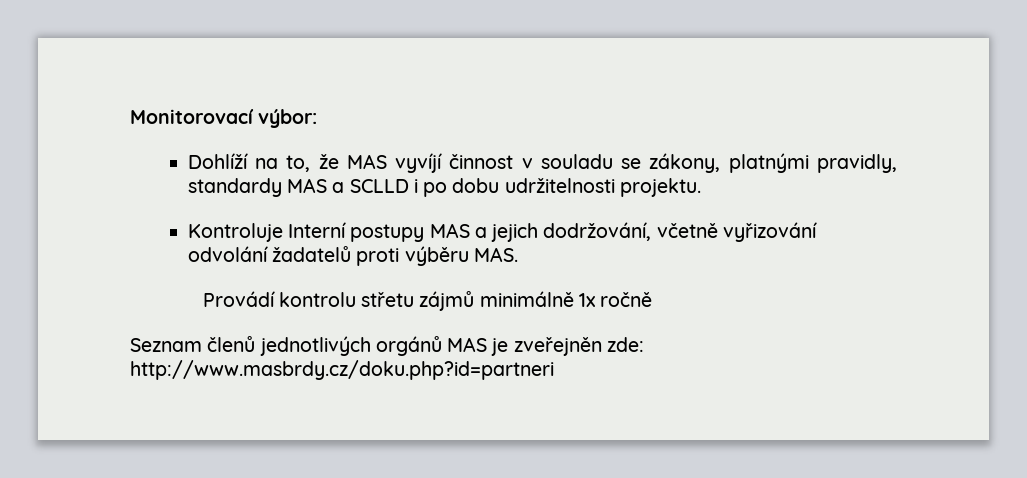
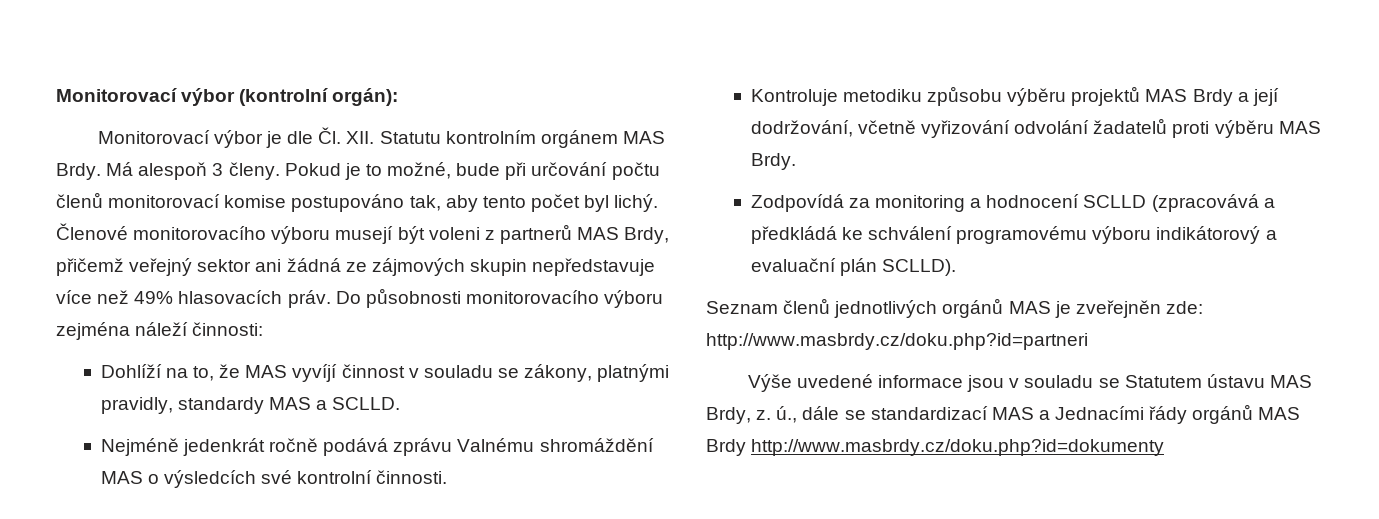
[130,109,318,128] Monitorovací výbor: -> [56,88,399,106] [97,127,665,148] [56,162,660,180] [56,192,659,212] [56,223,670,244] [56,258,656,276] [56,288,664,308] [56,322,264,340] Monitorovací výbor (kontrolní orgán): // Monitorovací výbor je dle Čl. XII. Statutu kontrolním orgánem MAS Brdy. Má alespoň 3 členy. Pokud je to možné, bude při určování počtu členů monitorovací komise postupováno tak, aby tento počet byl lichý. Členové monitorovacího výboru musejí být voleni z partnerů MAS Brdy, přičemž veřejný sektor ani žádná ze zájmových skupin nepředstavuje více než 49% hlasovacích práv. Do působnosti monitorovacího výboru zejména náleží činnosti:
[349,178,701,197] [187,222,539,242] SCLLD i po dobu udržitelnosti projektu. // Kontroluje Interní postupy MAS a jejich -> [332,397,401,410] [100,438,654,456] [100,470,448,488] [750,86,1279,106] SCLLD. // Nejméně jedenkrát ročně podává zprávu Valnému shromáždění MAS o výsledcích své kontrolní činnosti. // Kontroluje metodiku způsobu výběru projektů MAS Brdy a její
[473,247,518,262] [202,291,653,311] MAS. // Provádí kontrolu střetu zájmů minimálně 1x ročně -> [1278,121,1321,134] [750,153,796,170] [750,194,1275,212] [750,226,1277,244] [750,258,957,276] MAS Brdy. // Zodpovídá za monitoring a hodnocení SCLLD (zpracovává a předkládá ke schválení programovému výboru indikátorový a evaluační plán SCLLD).
(554, 370) none -> [747,374,1312,392] [706,404,1301,424] [706,439,1165,456] // Výše uvedené informace jsou v souladu se Statutem ústavu MAS Brdy, z. ú., dále se standardizací MAS a Jednacími řády orgánů MAS Brdy http://www.masbrdy.cz/doku.php?id=dokumenty

